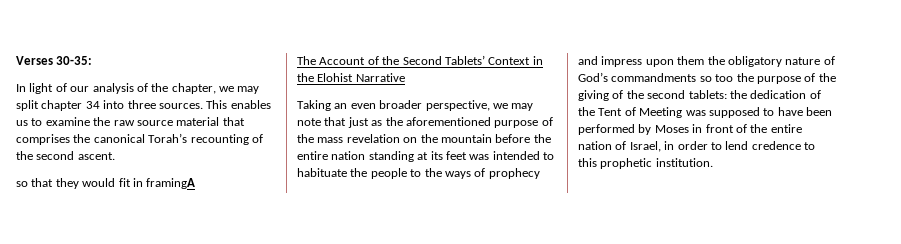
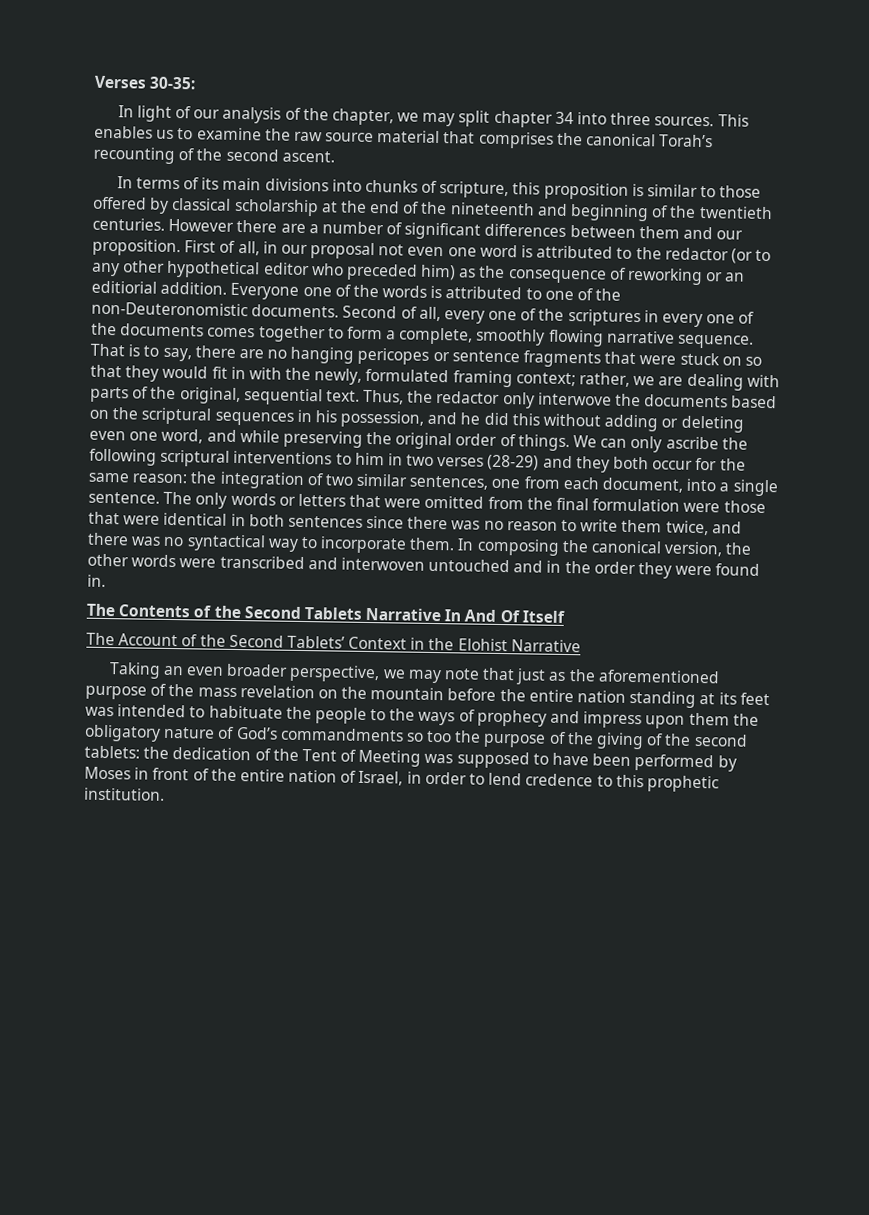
(115, 156) none -> [116,176,762,200] [93,196,773,222] [92,217,744,240] [92,238,772,264] [91,260,746,286] [91,280,622,301] [91,301,755,328] [91,322,755,349] [90,343,742,368] In terms of its main divisions into chunks of scripture, this proposition is similar to those offered by classical scholarship at the end of the nineteenth and beginning of the twentieth centuries. However there are a number of significant differences between them and our proposition. First of all, in our proposal not even one word is attributed to the redactor (or to any other hypothetical editor who preceded him) as the consequence of reworking or an editiorial addition. Everyone one of the words is attributed to one of the non-Deuteronomistic documents. Second of all, every one of the scriptures in every one of the documents comes together to form a complete, smoothly flowing narrative sequence. That is to say, there are no hanging pericopes or sentence fragments that were stuck on
[146,178,196,189] framingA -> [248,367,780,391] [90,386,778,409] [89,407,744,433] [89,428,748,453] [89,448,746,473] [88,471,778,497] [88,491,766,514] [88,511,742,536] [87,532,753,557] [87,553,761,579] [87,574,106,587] [86,603,565,623] with the newly, formulated framing context; rather, we are dealing with parts of the original, sequential text. Thus, the redactor only interwove the documents based on the scriptural sequences in his possession, and he did this without adding or deleting even one word, and while preserving the original order of things. We can only ascribe the following scriptural interventions to him in two verses (28-29) and they both occur for the same reason: the integration of two similar sentences, one from each document, into a single sentence. The only words or letters that were omitted from the final formulation were those that were identical in both sentences since there was no reason to write them twice, and there was no syntactical way to incorporate them. In composing the canonical version, the other words were transcribed and interwoven untouched and in the order they were found in. // The Contents of the Second Tablets Narrative In And Of Itself

